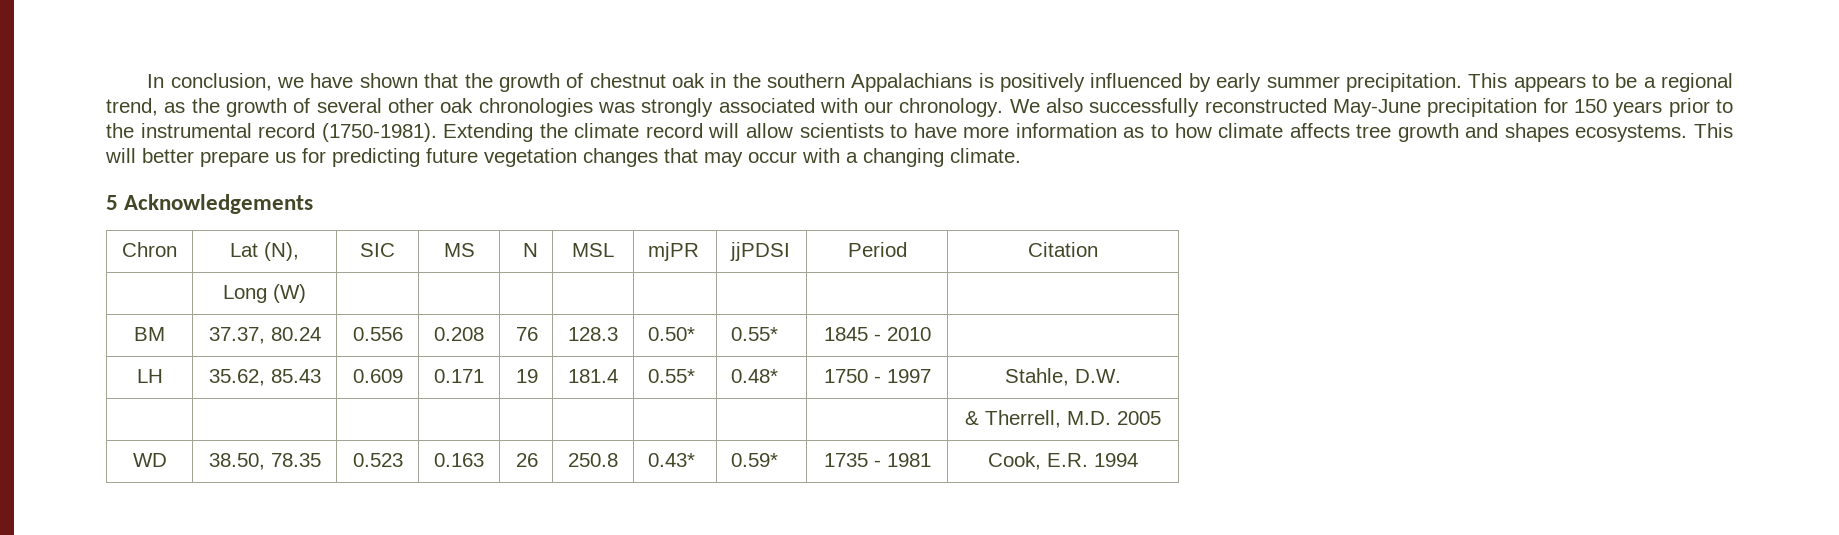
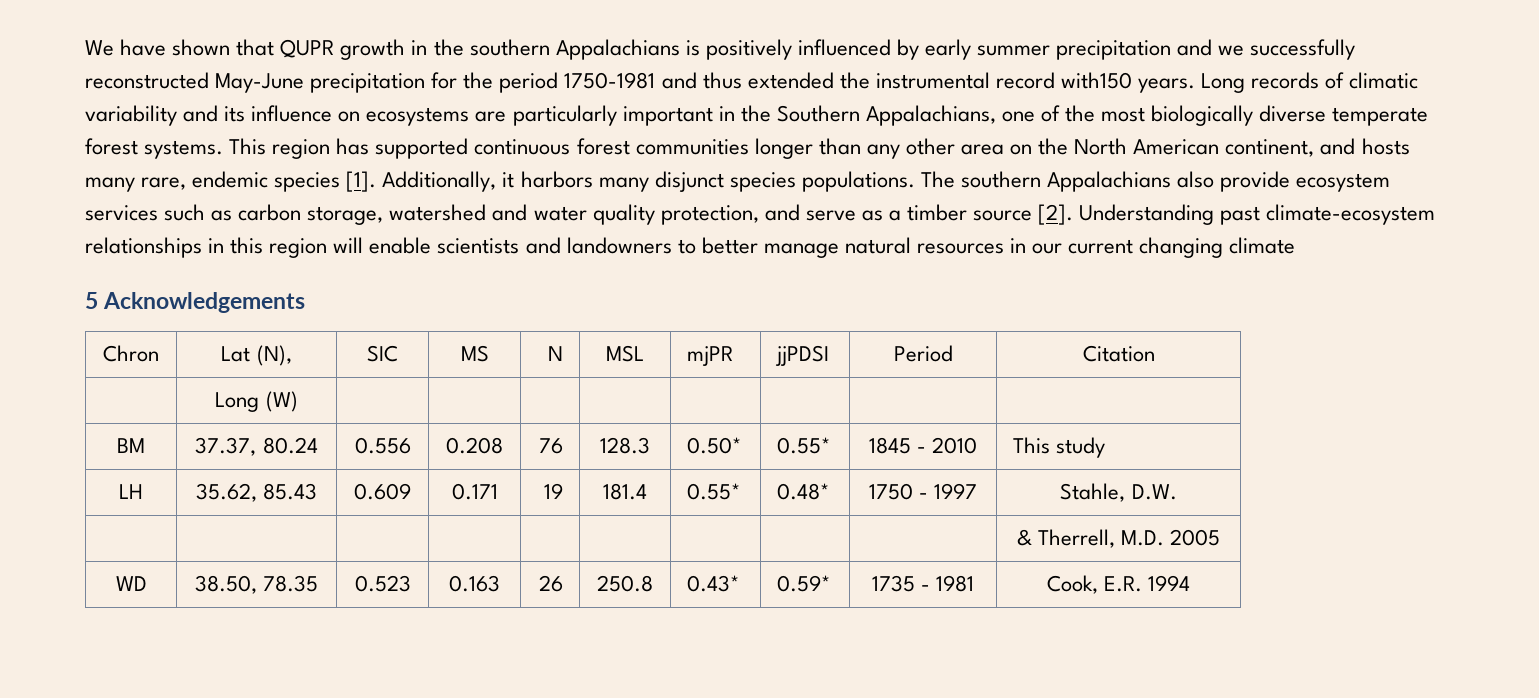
[147,73,705,92] In conclusion, we have shown that the growth of chestnut oak -> [85,39,406,60] We have shown that QUPR growth
[1345,73,1733,92] [106,98,1084,117] precipitation. This appears to be a regional trend, as the growth of several other oak chronologies was strongly associated with our chronology. We also -> [1056,39,1245,60] precipitation and we
[1574,98,1733,117] [106,123,1733,142] [105,148,1021,167] 150 years prior to the instrumental record (1750-1981). Extending the climate record will allow scientists to have more information as to how climate affects tree growth and shapes ecosystems. This will better prepare us for predicting future vegetation changes that may occur with a changing climate. -> [463,72,1419,93] [85,105,1429,126] [85,138,1410,159] [85,171,1391,192] [85,204,1436,225] [85,237,1296,258] the period 1750-1981 and thus extended the instrumental record with150 years. Long records of climatic variability and its influence on ecosystems are particularly important in the Southern Appalachians, one of the most biologically diverse temperate forest systems. This region has supported continuous forest communities longer than any other area on the North American continent, and hosts many rare, endemic species [1]. Additionally, it harbors many disjunct species populations. The southern Appalachians also provide ecosystem services such as carbon storage, watershed and water quality protection, and serve as a timber source [2]. Understanding past climate-ecosystem relationships in this region will enable scientists and landowners to better manage natural resources in our current changing climate
(931, 334) none -> [1013,437,1106,458] This study

